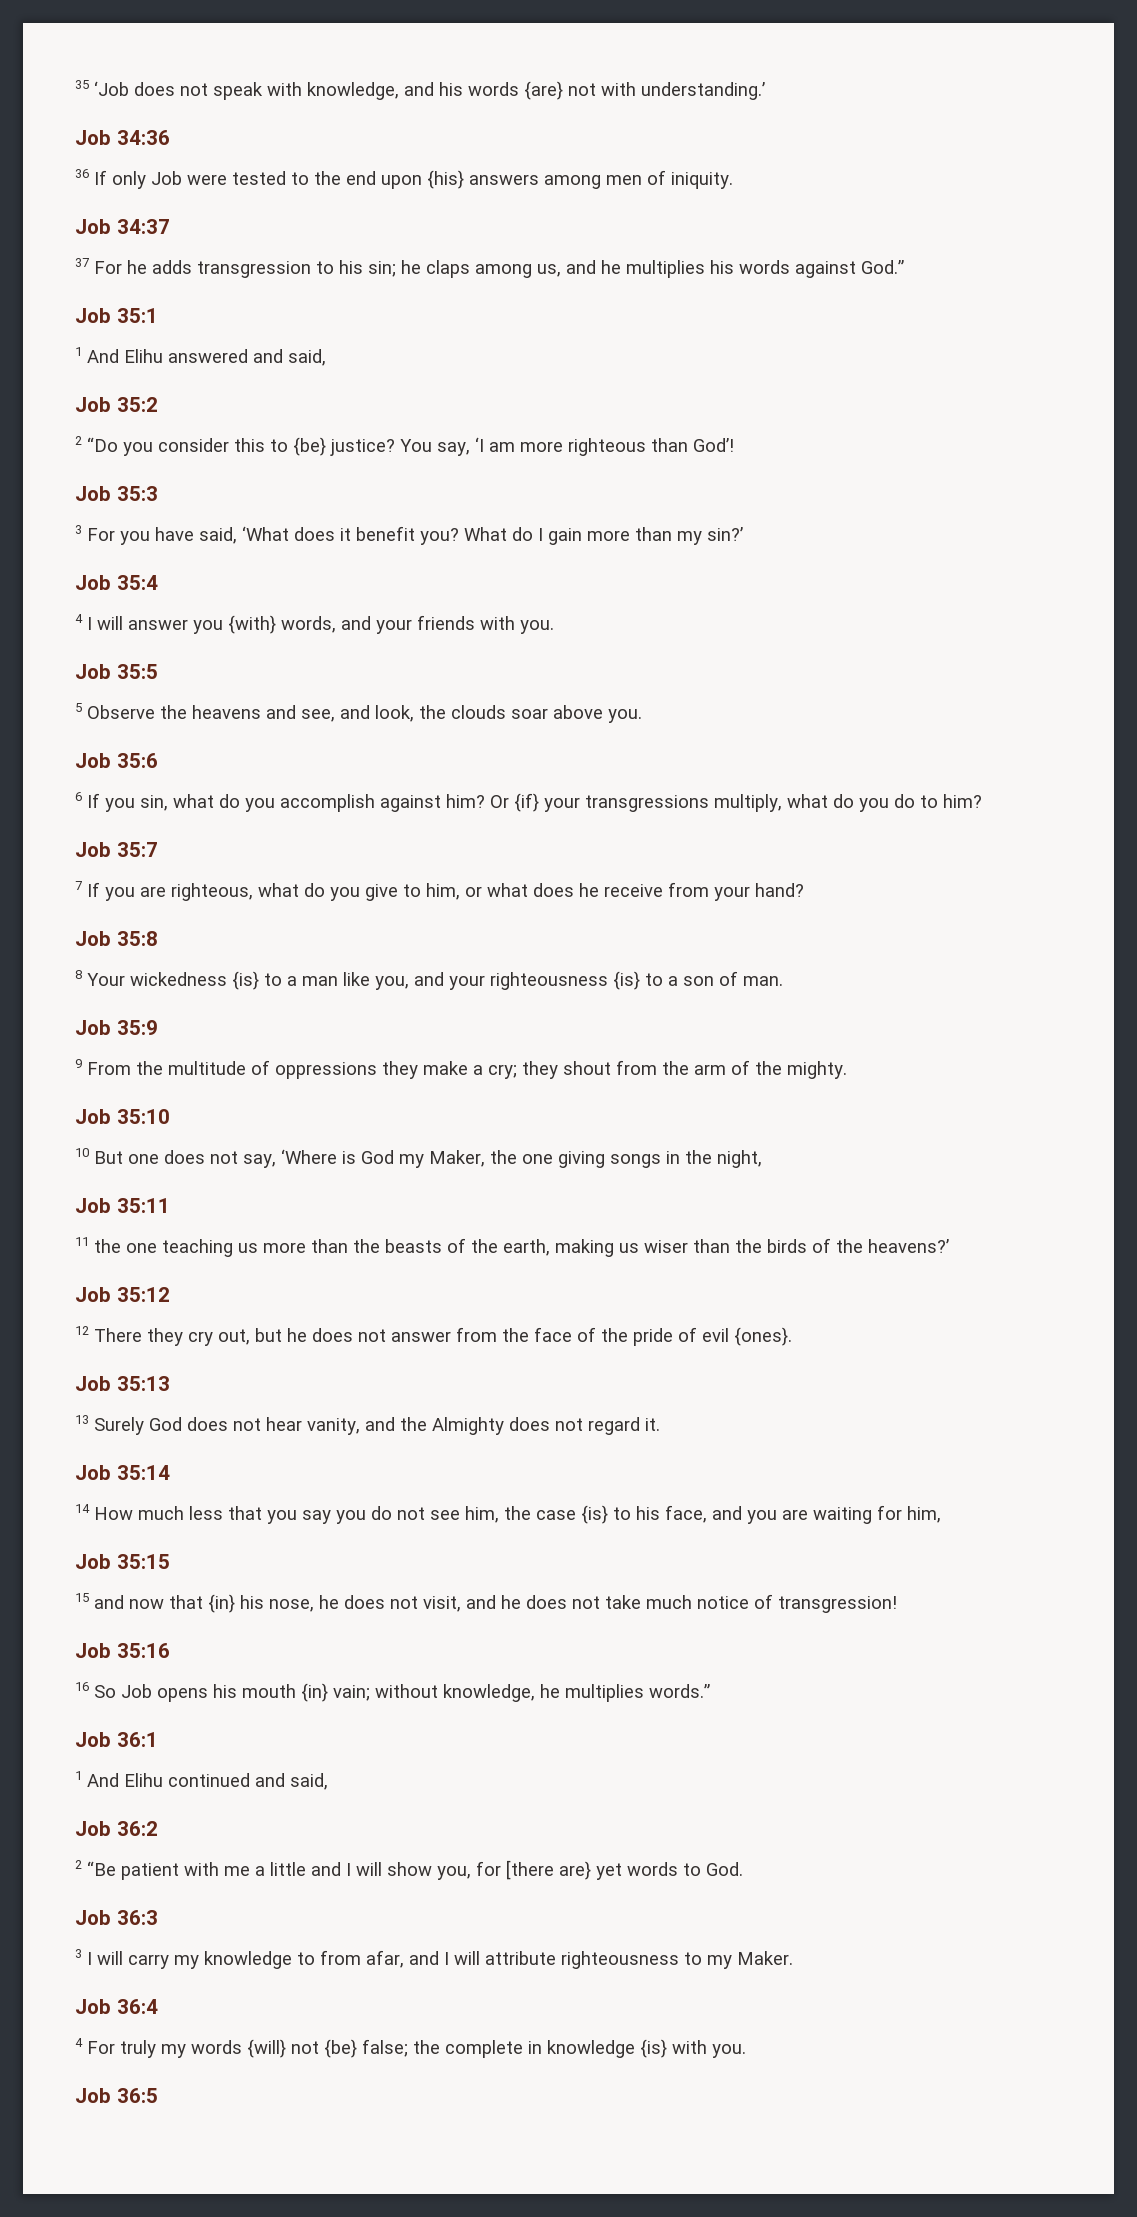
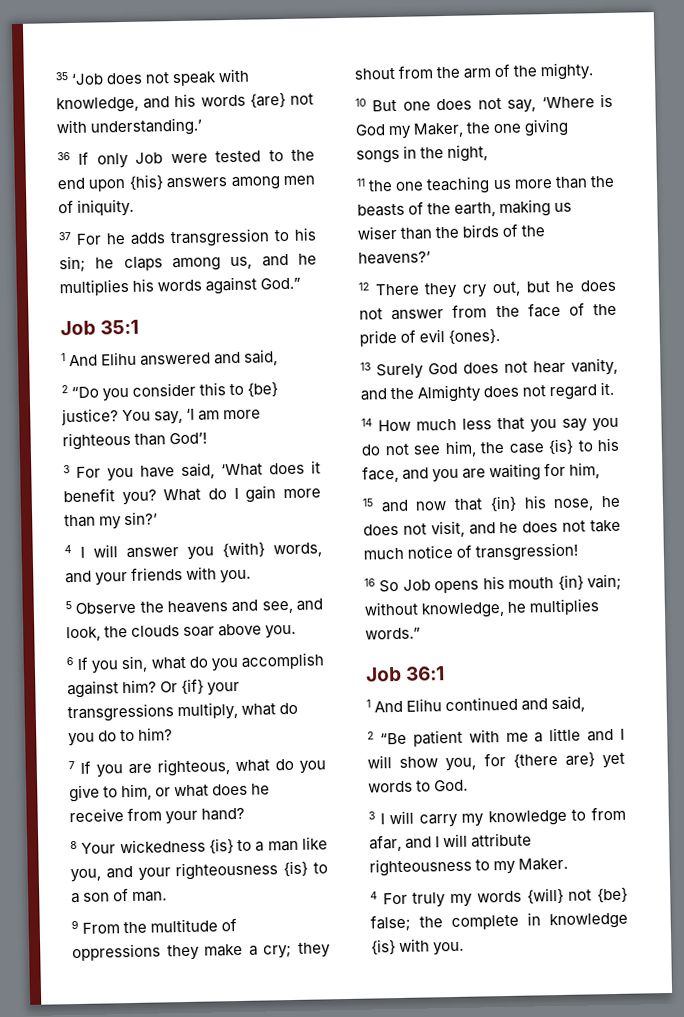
[75,130,170,145] // Job 34:36 -> (203, 127) none
[75,219,170,234] // Job 34:37 -> (135, 207) none
[75,397,158,412] // Job 35:2 -> (279, 357) none
[75,486,158,501] // Job 35:3 -> (208, 438) none
[75,575,158,590] // Job 35:4 -> (159, 518) none
[75,664,158,679] // Job 35:5 -> (252, 576) none
[75,753,158,768] // Job 35:6 -> (297, 631) none
[75,842,158,857] // Job 35:7 -> (174, 734) none
[75,931,158,946] // Job 35:8 -> (246, 814) none
[75,1020,158,1035] // Job 35:9 -> (168, 896) none
[75,1109,170,1124] // Job 35:10 -> (595, 71) none
[75,1198,170,1213] // Job 35:11 -> (489, 153) none
[75,1287,170,1302] // Job 35:12 -> (431, 258) none
[75,1376,170,1391] // Job 35:13 -> (501, 336) none
[75,1465,170,1480] // Job 35:14 -> (615, 388) none
[75,1554,170,1569] // Job 35:15 -> (601, 470) none
[75,1643,170,1658] // Job 35:16 -> (579, 552) none
[75,1821,158,1836] // Job 36:2 -> (586, 704) none
[506,1860,554,1880] [there -> [512,753,558,768] {there
[75,1910,158,1925] // Job 36:3 -> (469, 785) none
[75,1999,158,2014] // Job 36:4 -> (569, 864) none
[75,2088,158,2103] // Job 36:5 -> (465, 948) none

